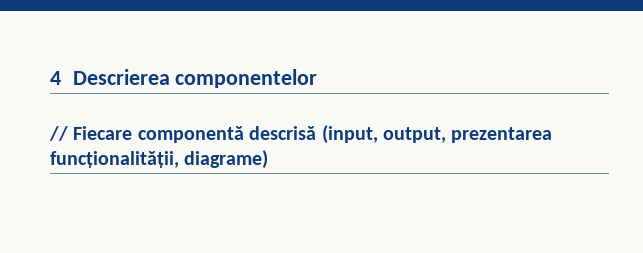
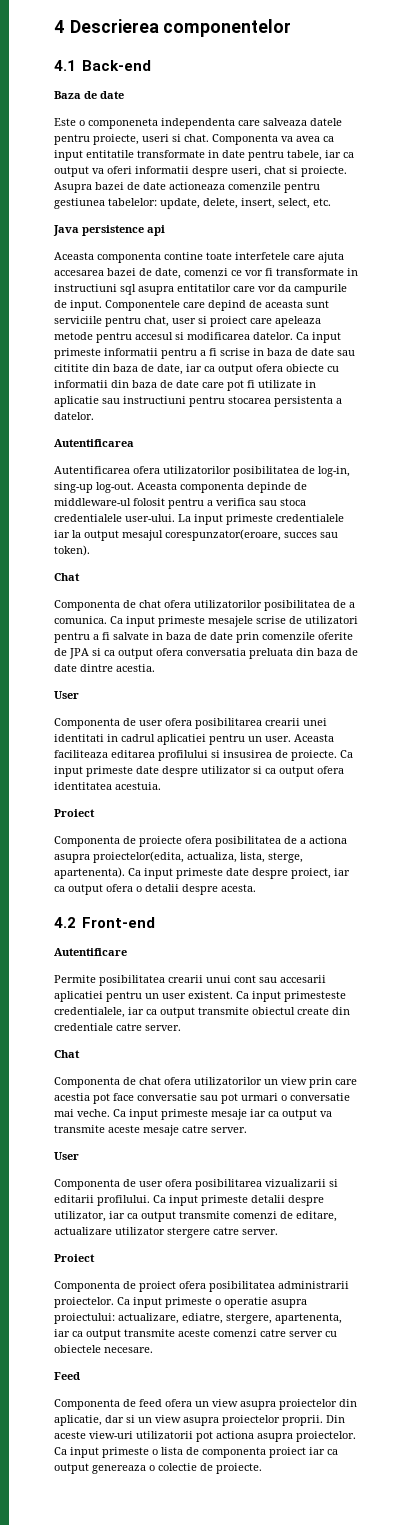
[49,125,553,144] [50,150,269,169] // Fiecare componentă descrisă (input, output, prezentarea funcționalității, diagrame) -> [54,60,151,71] [54,91,124,99] [54,118,342,129] [54,134,334,145] [54,150,354,161] [54,166,347,177] [54,182,320,193] [54,198,331,209] [53,225,165,236] [54,252,344,263] [54,268,358,279] [54,284,347,295] [54,300,329,311] [54,316,321,327] [54,332,341,343] [54,348,355,359] [54,364,339,375] [54,380,316,391] [54,396,342,407] [54,412,94,420] [54,439,134,447] [54,466,350,477] [54,482,307,493] [54,498,306,509] [54,514,344,525] [54,529,338,541] [54,545,90,556] [54,573,80,581] [54,600,355,611] [54,616,358,627] [54,632,353,643] [54,648,358,659] [54,664,155,672] [54,691,79,699] [54,718,327,729] [54,734,334,745] [54,750,353,761] [54,766,344,777] [54,782,161,790] [54,809,95,817] [54,836,347,847] [54,851,303,863] [54,867,350,879] [54,884,256,895] [54,917,155,928] [54,948,127,956] [54,975,326,986] [54,991,346,1002] [54,1007,350,1018] [54,1023,181,1031] [54,1050,80,1058] [54,1077,357,1088] [54,1093,350,1104] [54,1109,332,1120] [54,1125,247,1136] [54,1152,79,1160] [54,1179,338,1190] [54,1195,324,1206] [54,1211,337,1222] [54,1227,278,1238] [54,1254,95,1262] [54,1281,349,1292] [54,1297,307,1308] [54,1313,342,1324] [54,1329,337,1340] [54,1345,153,1353] [54,1372,80,1380] [54,1399,357,1410] [54,1415,345,1426] [54,1431,356,1442] [54,1447,338,1458] [54,1463,262,1474] 4.1 Back-end // Baza de date // Este o componeneta independenta care salveaza datele pentru proiecte, useri si chat. Componenta va avea ca input entitatile transformate in date pentru tabele, iar ca output va oferi informatii despre useri, chat si proiecte. Asupra bazei de date actioneaza comenzile pentru gestiunea tabelelor: update, delete, insert, select, etc. // Java persistence api // Aceasta componenta contine toate interfetele care ajuta accesarea bazei de date, comenzi ce vor fi transformate in instructiuni sql asupra entitatilor care vor da campurile de input. Componentele care depind de aceasta sunt serviciile pentru chat, user si proiect care apeleaza metode pentru accesul si modificarea datelor. Ca input primeste informatii pentru a fi scrise in baza de date sau cititite din baza de date, iar ca output ofera obiecte cu informatii din baza de date care pot fi utilizate in aplicatie sau instructiuni pentru stocarea persistenta a datelor. // Autentificarea // Autentificarea ofera utilizatorilor posibilitatea de log-in, sing-up log-out. Aceasta componenta depinde de middleware-ul folosit pentru a verifica sau stoca credentialele user-ului. La input primeste credentialele iar la output mesajul corespunzator(eroare, succes sau token). // Chat // Componenta de chat ofera utilizatorilor posibilitatea de a comunica. Ca input primeste mesajele scrise de utilizatori pentru a fi salvate in baza de date prin comenzile oferite de JPA si ca output ofera conversatia preluata din baza de date dintre acestia. // User // Componenta de user ofera posibilitarea crearii unei identitati in cadrul aplicatiei pentru un user. Aceasta faciliteaza editarea profilului si insusirea de proiecte. Ca input primeste date despre utilizator si ca output ofera identitatea acestuia. // Proiect // Componenta de proiecte ofera posibilitatea de a actiona asupra proiectelor(edita, actualiza, lista, sterge, apartenenta). Ca input primeste date despre proiect, iar ca output ofera o detalii despre acesta. // 4.2 Front-end // Autentificare // Permite posibilitatea crearii unui cont sau accesarii aplicatiei pentru un user existent. Ca input primesteste credentialele, iar ca output transmite obiectul create din credentiale catre server. // Chat // Componenta de chat ofera utilizatorilor un view prin care acestia pot face conversatie sau pot urmari o conversatie mai veche. Ca input primeste mesaje iar ca output va transmite aceste mesaje catre server. // User // Componenta de user ofera posibilitarea vizualizarii si editarii profilului. Ca input primeste detalii despre utilizator, iar ca output transmite comenzi de editare, actualizare utilizator stergere catre server. // Proiect // Componenta de proiect ofera posibilitatea administrarii proiectelor. Ca input primeste o operatie asupra proiectului: actualizare, ediatre, stergere, apartenenta, iar ca output transmite aceste comenzi catre server cu obiectele necesare. // Feed // Componenta de feed ofera un view asupra proiectelor din aplicatie, dar si un view asupra proiectelor proprii. Din aceste view-uri utilizatorii pot actiona asupra proiectelor. Ca input primeste o lista de componenta proiect iar ca output genereaza o colectie de proiecte.

